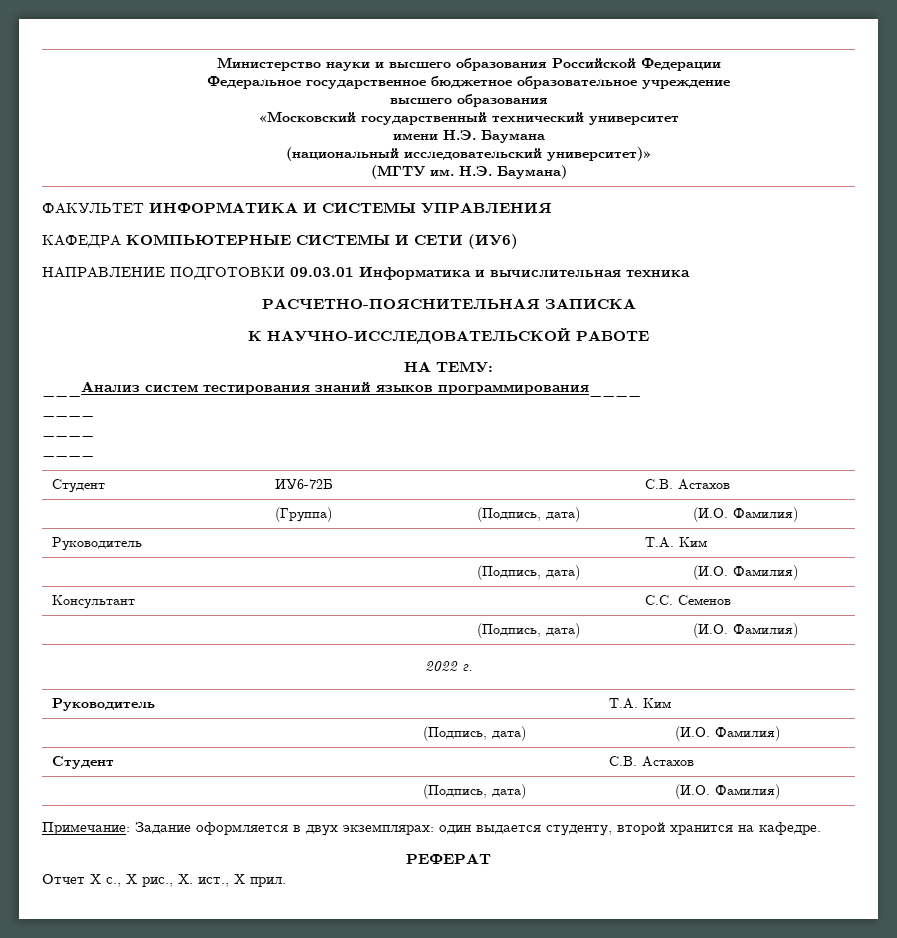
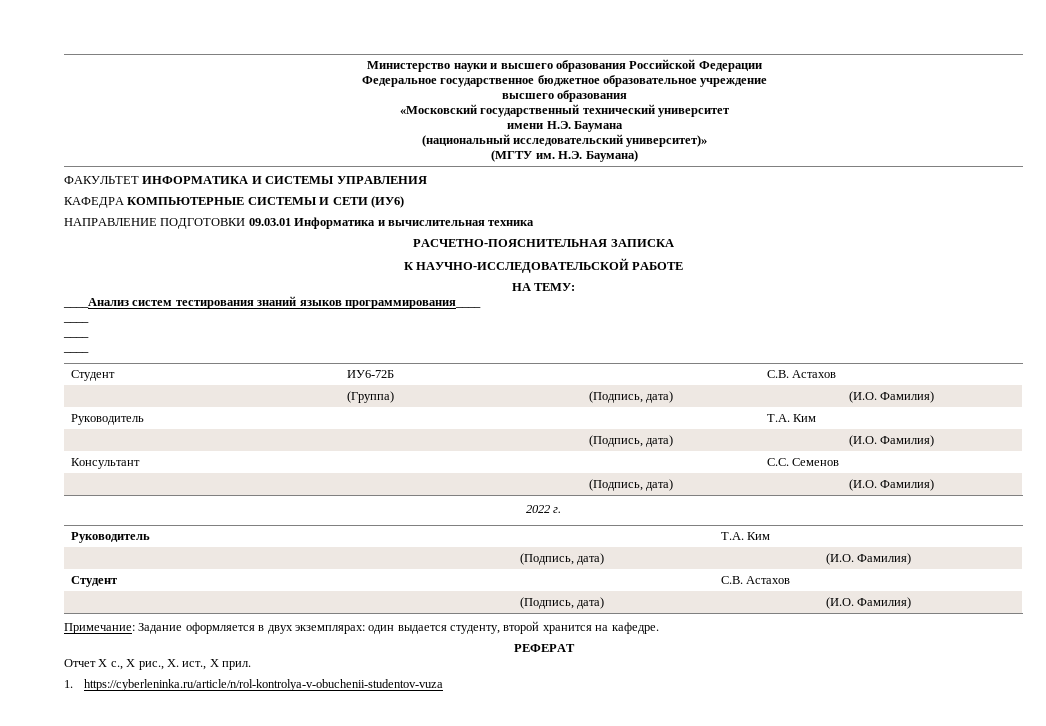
[42,381,140,397] ___Анализ -> [63,298,129,308] ____Анализ
(286, 882) none -> [64,679,444,691] // 1. https://cyberleninka.ru/article/n/rol-kontrolya-v-obuchenii-studentov-vuza

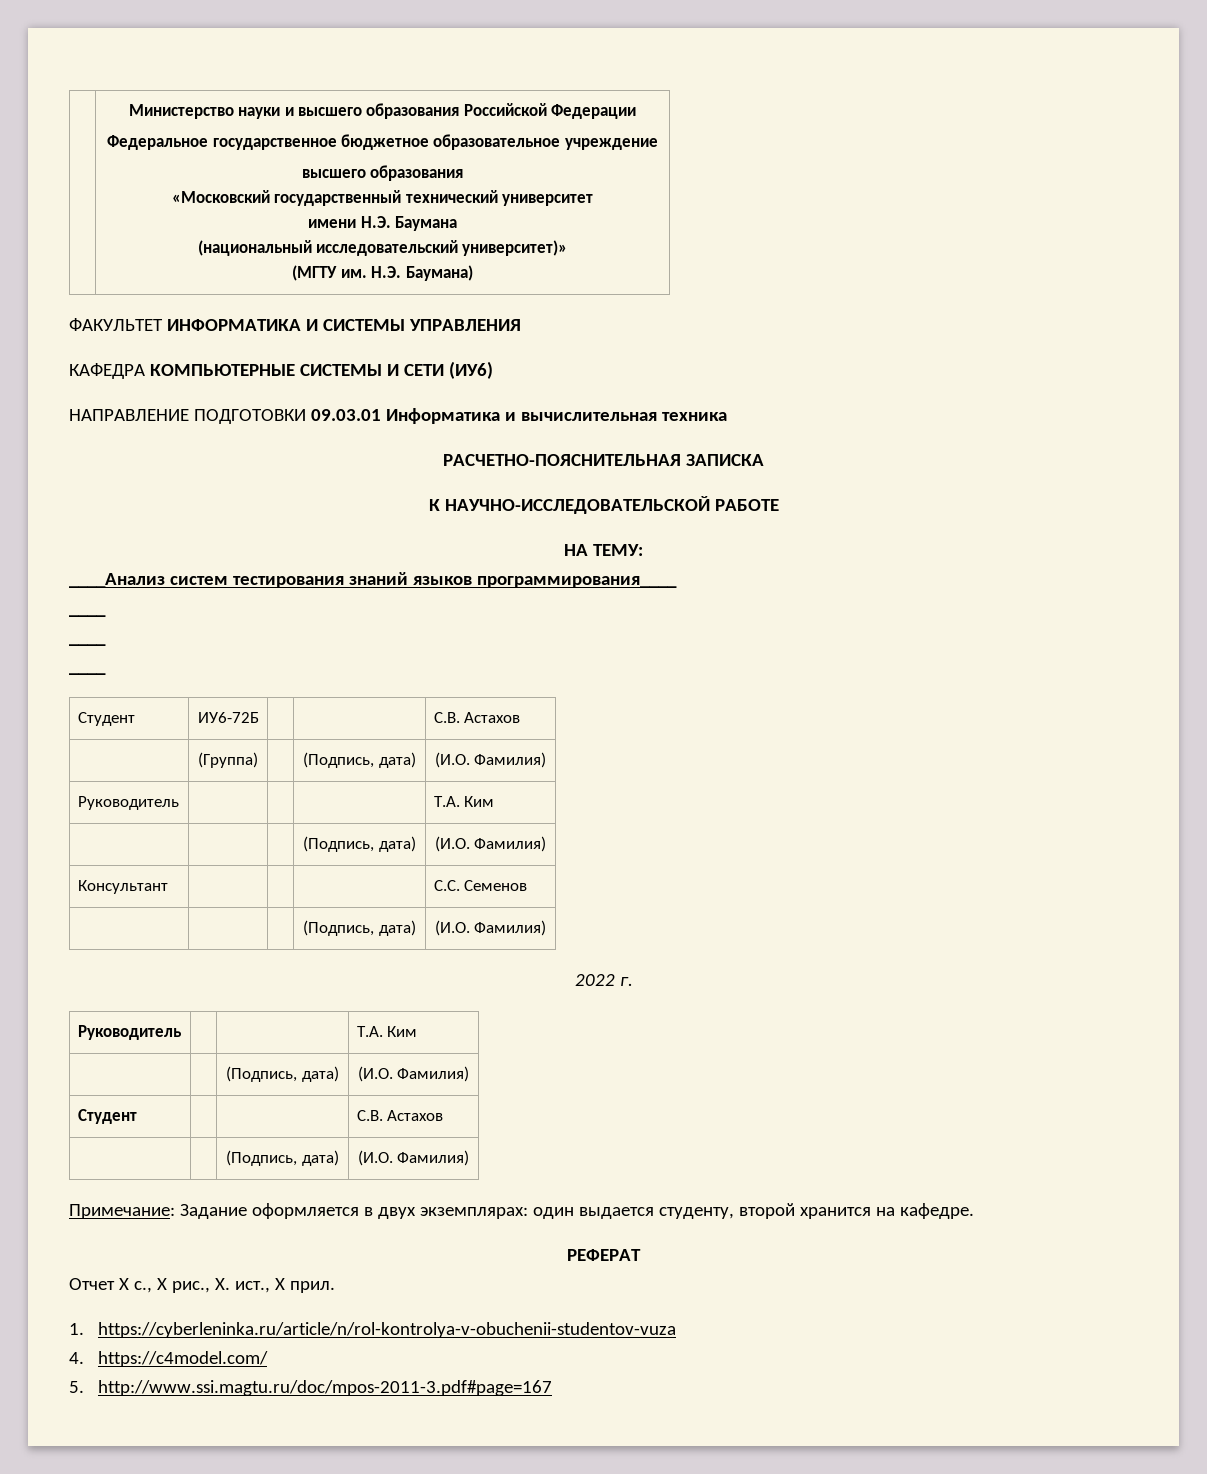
(444, 685) none -> [69,1351,269,1367] [69,1380,553,1396] // 4. https://c4model.com/ // 5. http://www.ssi.magtu.ru/doc/mpos-2011-3.pdf#page=167

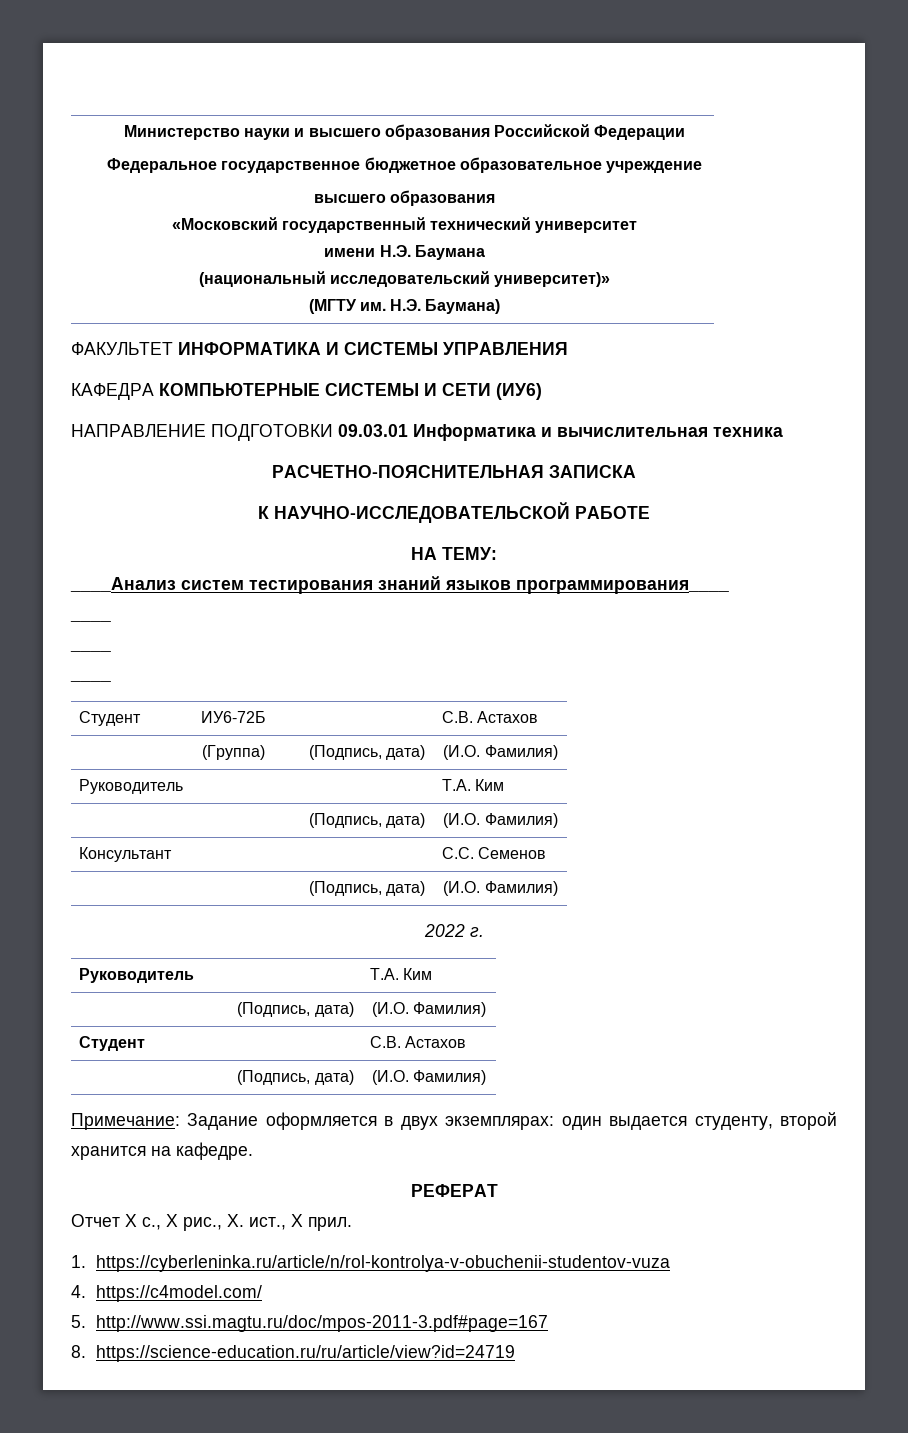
(553, 1388) none -> [71,1345,515,1362] // 8. https://science-education.ru/ru/article/view?id=24719

